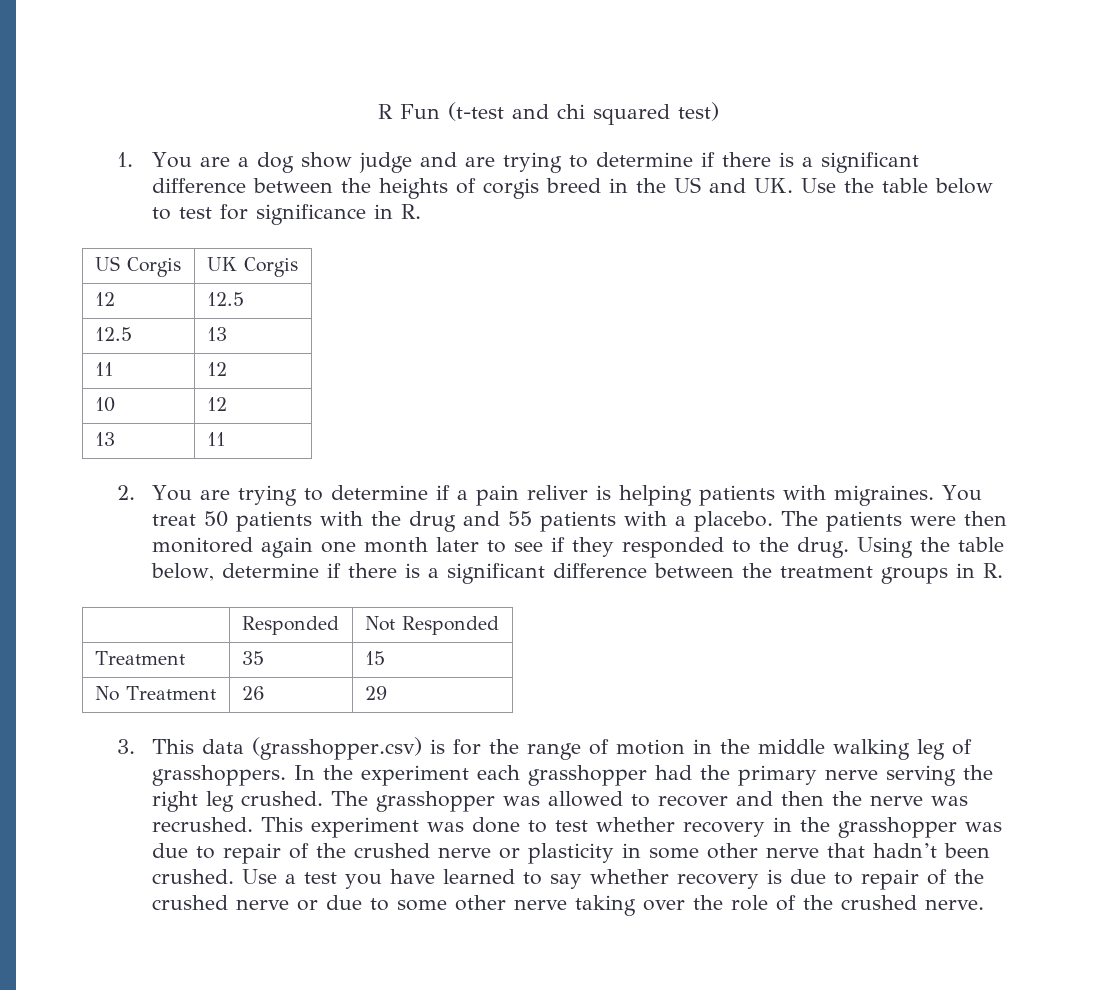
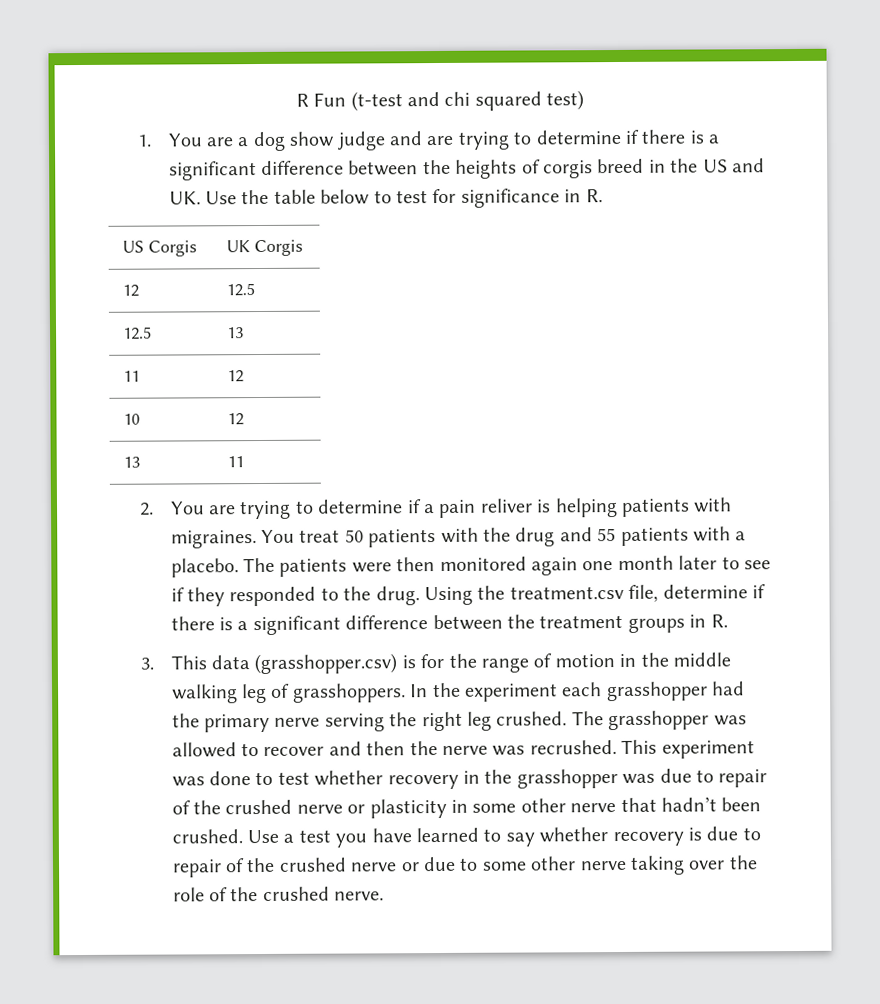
[958,537,1005,552] [151,563,215,581] table below, -> [509,584,659,602] treatment.csv file,
[241,616,339,635] [364,616,499,635] [94,651,185,665] [241,651,264,665] [364,651,385,665] [94,686,216,701] [241,686,264,700] [364,686,387,700] // | Responded | Not Responded // Treatment | 35 | 15 // No Treatment | 26 | 29 -> (728, 621) none

